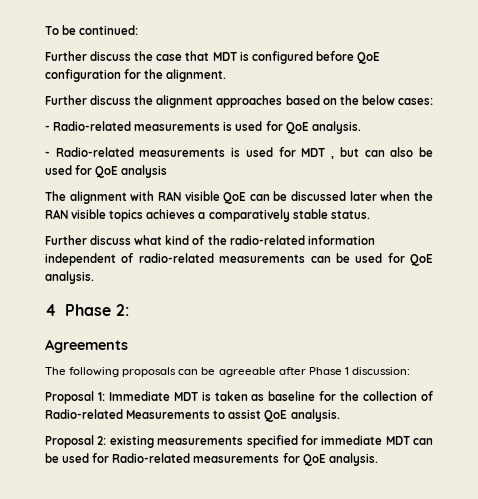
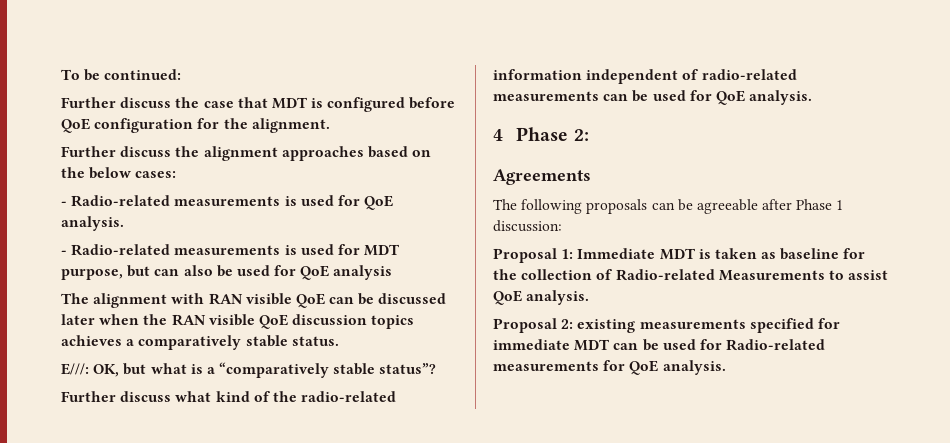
[331,156,335,159] , -> [61,269,123,280] purpose,
(107, 214) none -> [258,314,368,329] QoE discussion
(370, 214) none -> [61,362,437,378] // E///: OK, but what is a “comparatively stable status”?

